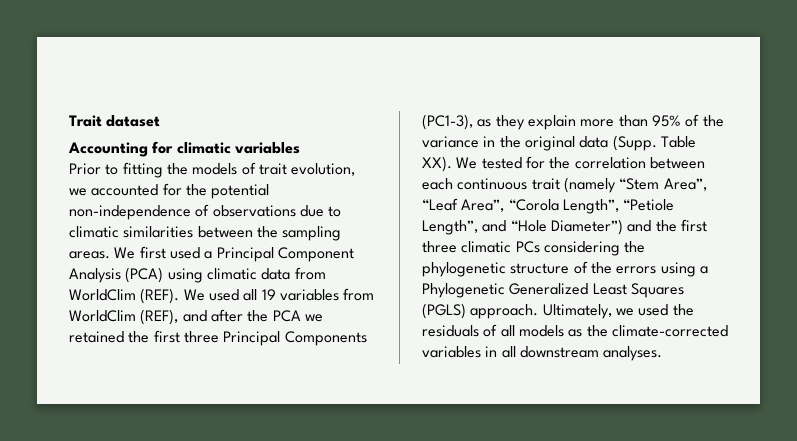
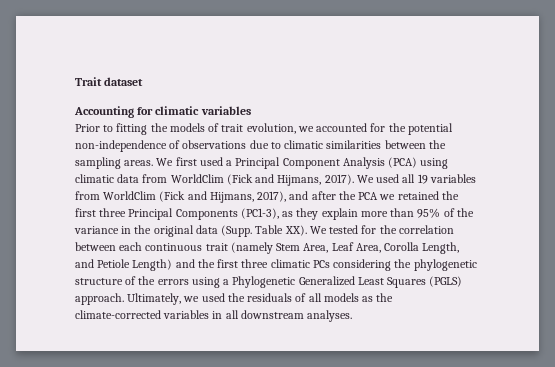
[140,288,180,304] (REF). -> [226,174,354,186] (Fick and Hijmans, 2017).
[140,309,179,325] (REF), -> [159,191,287,203] (Fick and Hijmans, 2017),
[619,178,707,191] [422,198,675,214] [422,219,623,235] “Stem Area”, “Leaf Area”, “Corola Length”, “Petiole Length”, and “Hole Diameter”) -> [276,242,460,254] [75,259,173,271] Stem Area, Leaf Area, Corolla Length, and Petiole Length)

